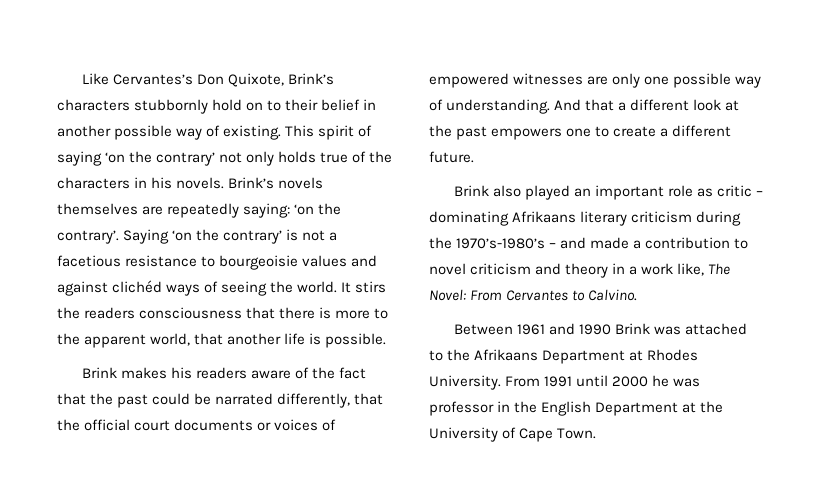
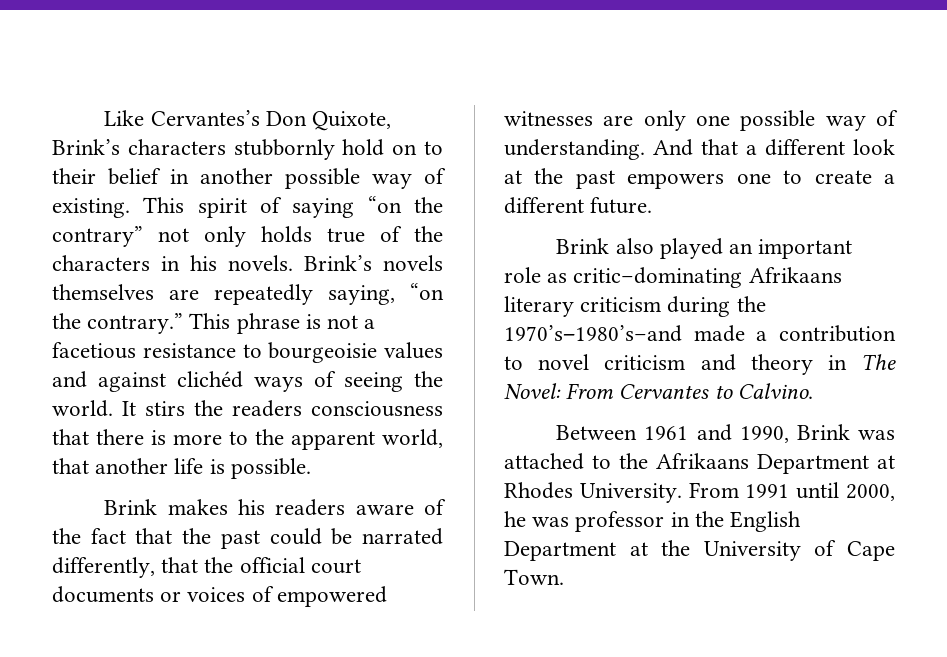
[105,151,216,166] ‘on the contrary’ -> [367,196,443,213] [52,226,143,247] “on the contrary”
[243,203,342,218] [57,229,283,244] saying: ‘on the contrary’. Saying ‘on the contrary’ -> [328,283,444,305] [52,313,300,334] saying, “on the contrary.” This phrase
[717,185,764,197] [429,211,509,226] critic – dominating -> [573,267,743,288] critic–dominating
[456,237,587,249] 1970’s-1980’s – and -> [504,325,682,342] 1970’s–1980’s–and
[629,263,705,276] a work like, -> (847, 362) none
[578,324,611,335] 1990 -> [739,426,789,443] 1990,
[612,376,649,387] 2000 -> [846,484,895,501] 2000,

